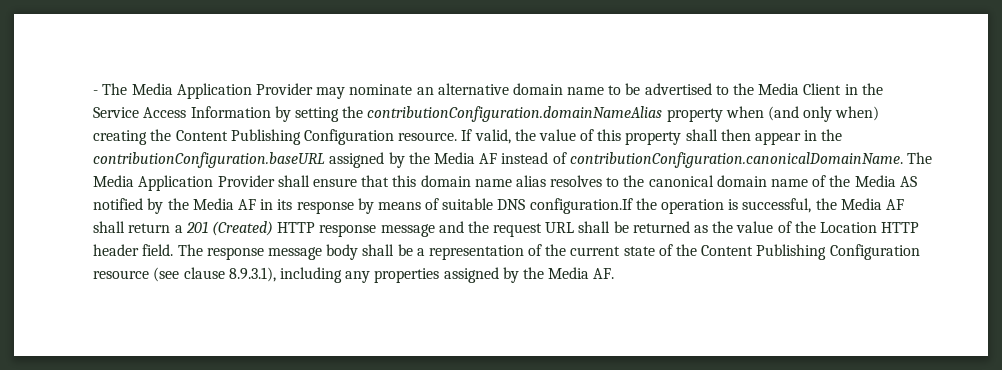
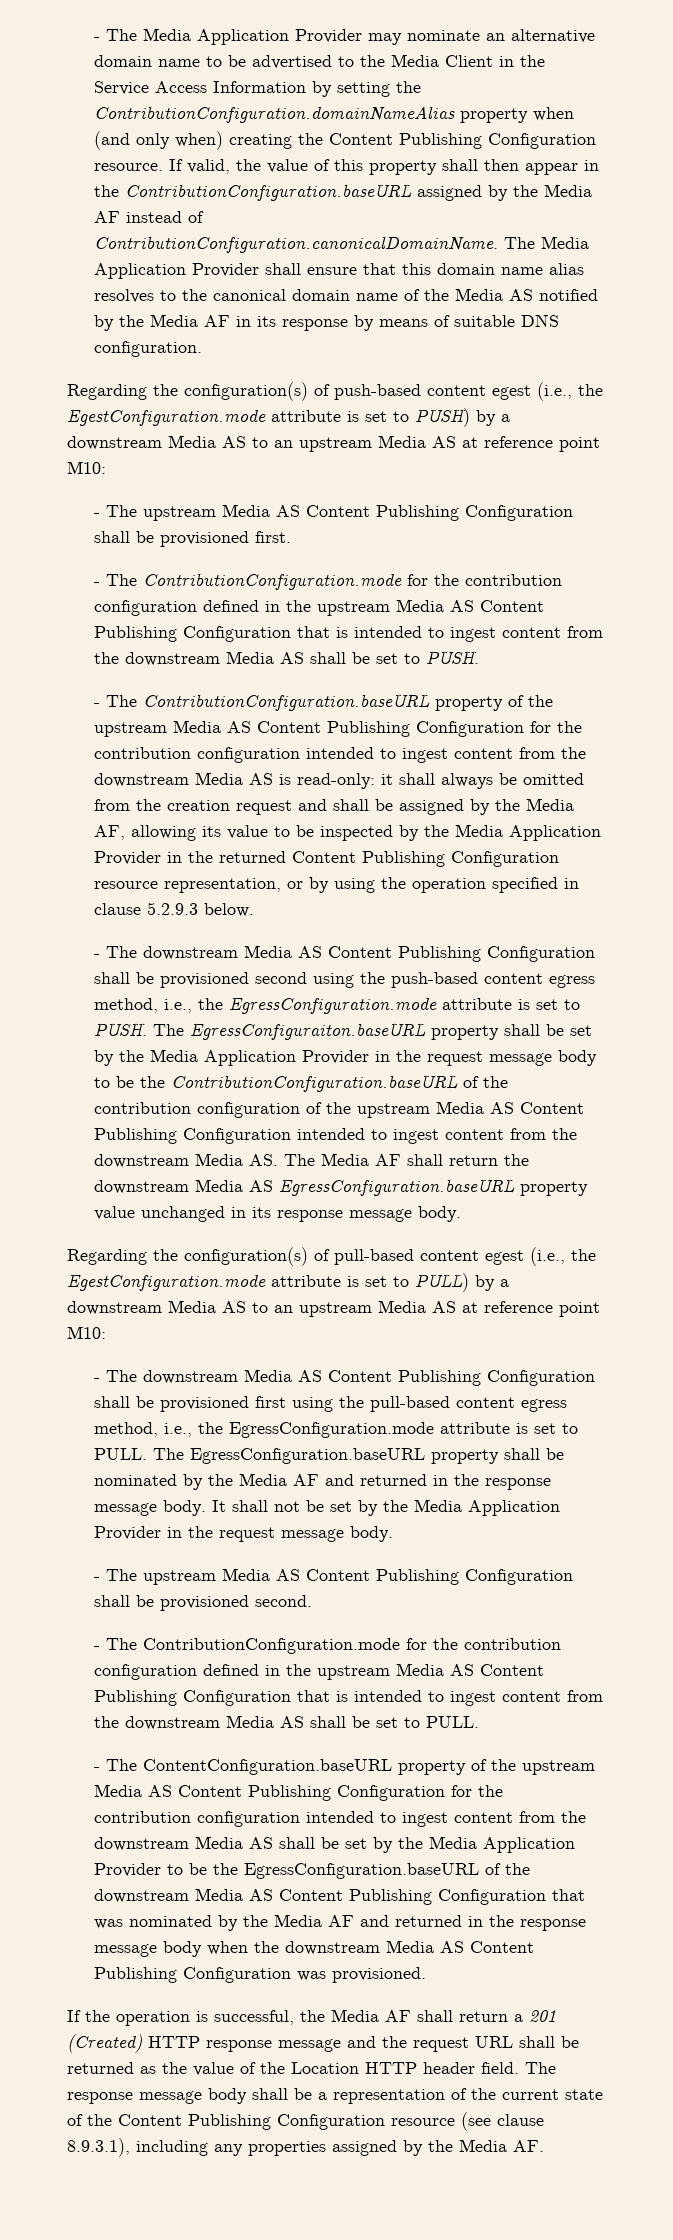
[367,106,663,122] contributionConfiguration.domainNameAlias -> [94,106,456,123] ContributionConfiguration.domainNameAlias
[93,152,326,168] contributionConfiguration.baseURL -> [125,184,413,201] ContributionConfiguration.baseURL
[569,152,903,168] contributionConfiguration.canonicalDomainName. -> [94,236,499,253] ContributionConfiguration.canonicalDomainName.
[529,198,633,214] configuration.If -> [94,341,203,357] [67,382,603,401] [67,408,510,427] [67,435,600,452] [67,461,106,474] [94,504,574,521] [94,531,292,547] [94,573,563,590] [94,599,545,616] [94,626,604,642] [94,651,480,666] [94,694,554,711] [94,720,583,737] [94,747,587,763] [94,772,585,789] [94,798,575,815] [94,824,602,841] [94,851,560,867] [94,877,580,893] [94,902,255,917] [94,945,596,962] [94,972,596,988] [94,997,581,1014] [94,1023,593,1040] [94,1049,598,1066] [94,1075,509,1092] [94,1101,585,1118] [94,1128,578,1144] [94,1153,530,1168] [94,1179,589,1196] [94,1206,462,1222] [67,1247,596,1266] [67,1273,509,1292] [67,1300,600,1317] [67,1326,106,1339] [94,1369,596,1386] [94,1396,568,1412] [94,1422,579,1438] [94,1448,565,1464] [94,1473,552,1490] [94,1499,561,1516] [94,1526,394,1542] [94,1568,574,1585] [94,1595,313,1611] [94,1638,562,1654] [94,1663,545,1680] [94,1690,604,1706] [94,1715,480,1730] [94,1759,596,1775] [94,1784,504,1801] [94,1811,587,1827] [94,1836,576,1853] [94,1863,531,1879] [94,1888,586,1905] [94,1914,587,1931] [94,1940,535,1957] [94,1967,427,1983] [67,2010,81,2022] configuration. // Regarding the configuration(s) of push-based content egest (i.e., the EgestConfiguration.mode attribute is set to PUSH) by a downstream Media AS to an upstream Media AS at reference point M10: // - The upstream Media AS Content Publishing Configuration shall be provisioned first. // - The ContributionConfiguration.mode for the contribution configuration defined in the upstream Media AS Content Publishing Configuration that is intended to ingest content from the downstream Media AS shall be set to PUSH. // - The ContributionConfiguration.baseURL property of the upstream Media AS Content Publishing Configuration for the contribution configuration intended to ingest content from the downstream Media AS is read-only: it shall always be omitted from the creation request and shall be assigned by the Media AF, allowing its value to be inspected by the Media Application Provider in the returned Content Publishing Configuration resource representation, or by using the operation specified in clause 5.2.9.3 below. // - The downstream Media AS Content Publishing Configuration shall be provisioned second using the push-based content egress method, i.e., the EgressConfiguration.mode attribute is set to PUSH. The EgressConfiguraiton.baseURL property shall be set by the Media Application Provider in the request message body to be the ContributionConfiguration.baseURL of the contribution configuration of the upstream Media AS Content Publishing Configuration intended to ingest content from the downstream Media AS. The Media AF shall return the downstream Media AS EgressConfiguration.baseURL property value unchanged in its response message body. // Regarding the configuration(s) of pull-based content egest (i.e., the EgestConfiguration.mode attribute is set to PULL) by a downstream Media AS to an upstream Media AS at reference point M10: // - The downstream Media AS Content Publishing Configuration shall be provisioned first using the pull-based content egress method, i.e., the EgressConfiguration.mode attribute is set to PULL. The EgressConfiguration.baseURL property shall be nominated by the Media AF and returned in the response message body. It shall not be set by the Media Application Provider in the request message body. // - The upstream Media AS Content Publishing Configuration shall be provisioned second. // - The ContributionConfiguration.mode for the contribution configuration defined in the upstream Media AS Content Publishing Configuration that is intended to ingest content from the downstream Media AS shall be set to PULL. // - The ContentConfiguration.baseURL property of the upstream Media AS Content Publishing Configuration for the contribution configuration intended to ingest content from the downstream Media AS shall be set by the Media Application Provider to be the EgressConfiguration.baseURL of the downstream Media AS Content Publishing Configuration that was nominated by the Media AF and returned in the response message body when the downstream Media AS Content Publishing Configuration was provisioned. // If

